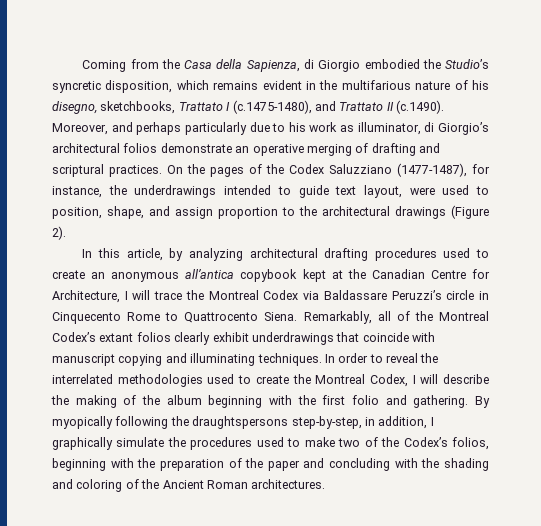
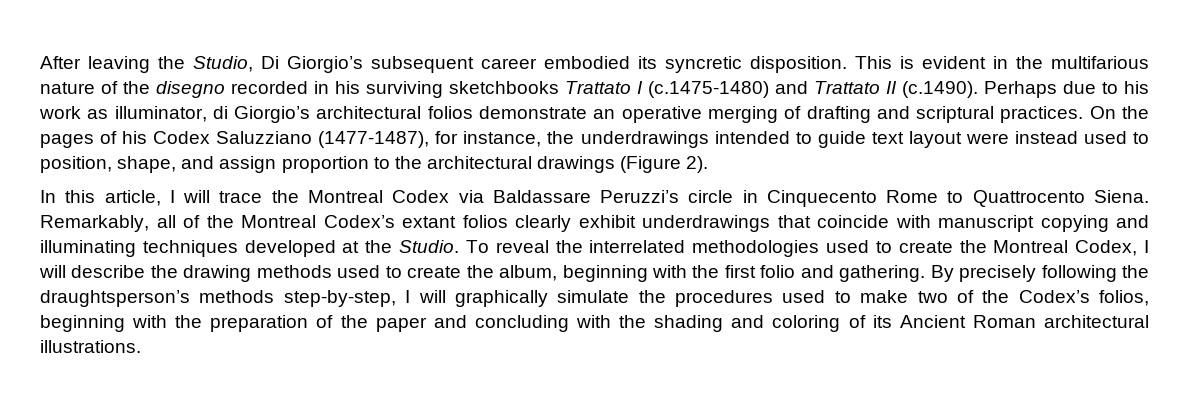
[82,59,490,72] [52,80,259,93] Coming from the Casa della Sapienza, di Giorgio embodied the Studio’s syncretic disposition, which remains -> [40,56,914,73] After leaving the Studio, Di Giorgio’s subsequent career embodied its syncretic disposition. This is
[471,80,489,90] [52,101,176,114] his disegno, sketchbooks, -> [123,81,559,98] the disegno recorded in his surviving sketchbooks
[232,100,312,114] (c.1475-1480), -> [648,81,769,98] (c.1475-1480)
[52,122,247,135] Moreover, and perhaps particularly -> [984,81,1057,98] Perhaps
[266,164,284,174] the -> [122,131,148,144] his
[363,185,435,198] layout, were -> [908,131,1078,148] layout were instead
[169,248,489,261] [52,269,491,282] [52,290,120,303] by analyzing architectural drafting procedures used to create an anonymous all’antica copybook kept at the Canadian Centre for Architecture, -> (161, 198) none
[257,353,383,366] techniques. In order to -> [142,240,489,257] techniques developed at the Studio. To
[75,395,202,408] making of the album -> [183,265,558,282] drawing methods used to create the album,
[52,416,113,429] myopically -> [959,265,1037,282] precisely
[192,416,434,429] draughtspersons step-by-step, in addition, I -> [40,290,446,307] draughtsperson’s methods step-by-step, I will
[141,479,160,489] the -> [872,315,892,328] its
[251,479,326,489] architectures. -> [1044,315,1149,328] [40,340,141,353] architectural illustrations.

